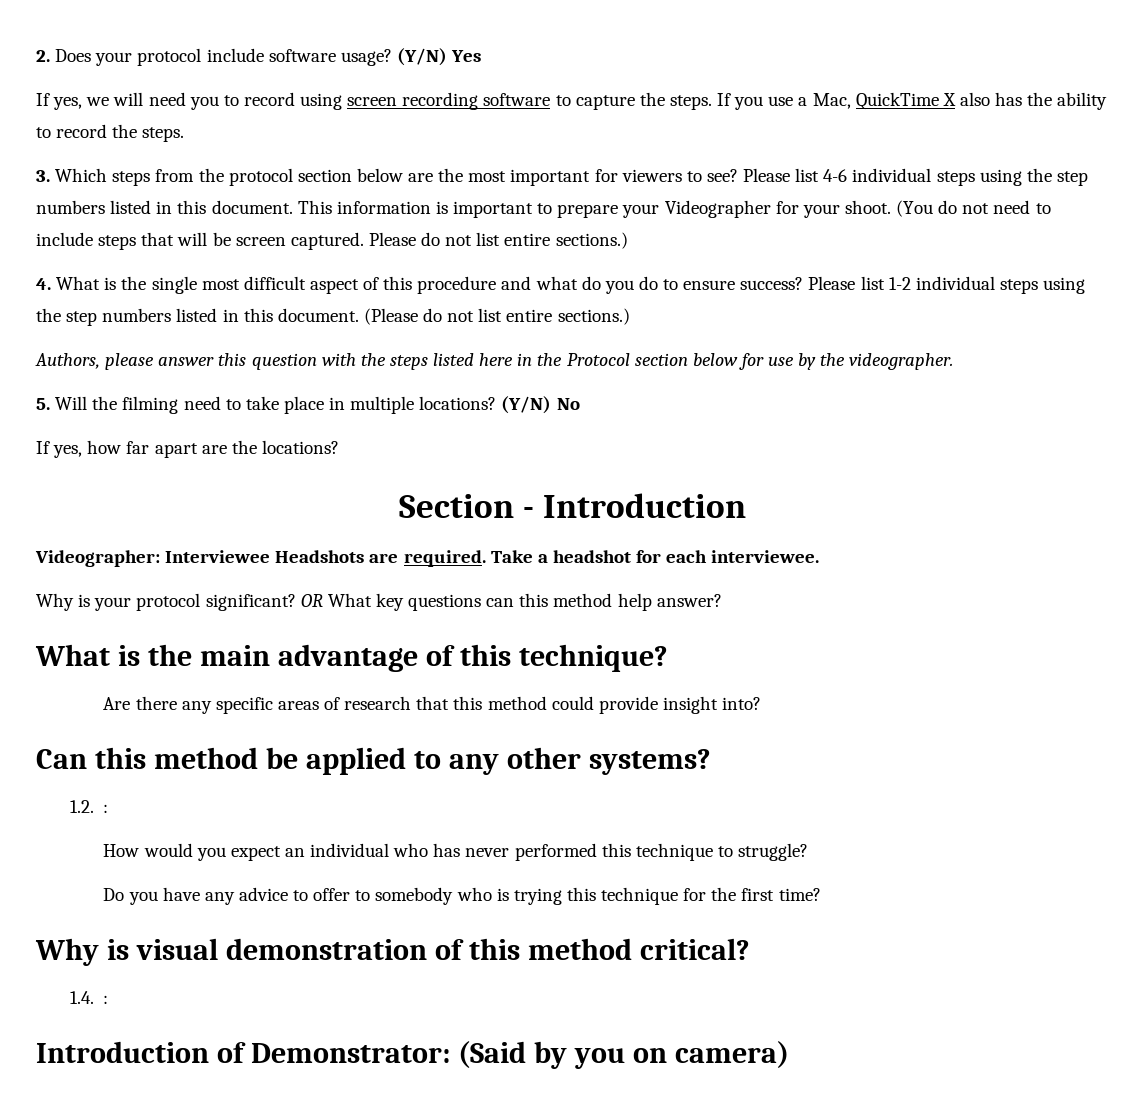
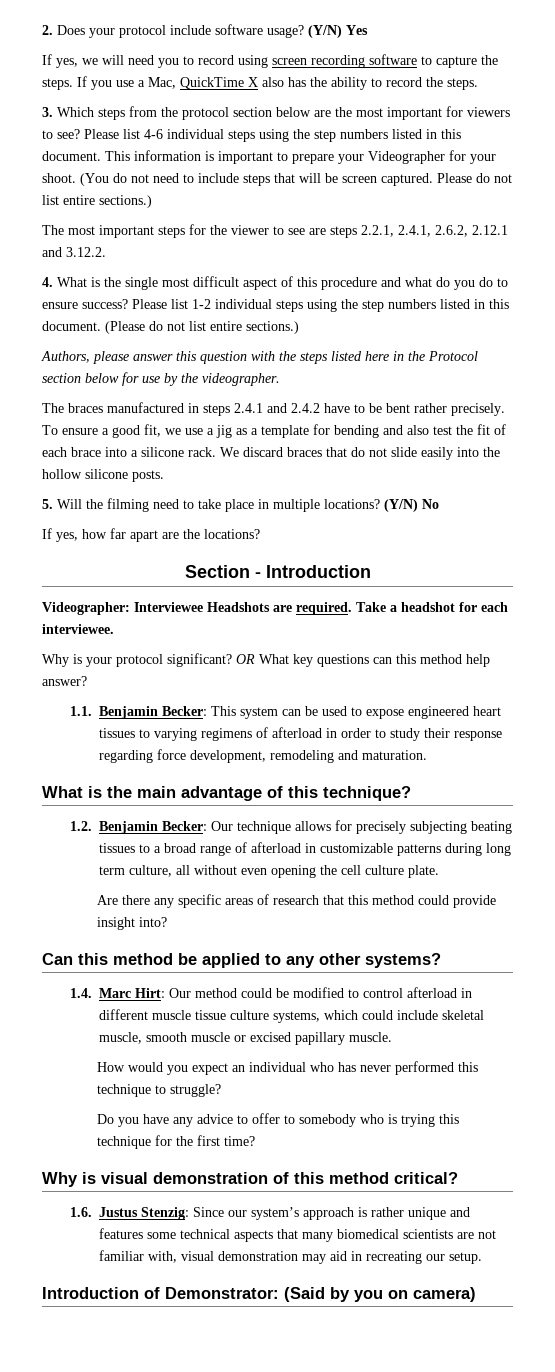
(628, 240) none -> [42,224,508,238] [42,247,106,257] // The most important steps for the viewer to see are steps 2.2.1, 2.4.1, 2.6.2, 2.12.1 and 3.12.2.
(954, 361) none -> [42,402,505,416] [42,424,506,438] [42,447,500,460] [42,469,164,482] // The braces manufactured in steps 2.4.1 and 2.4.2 have to be bent rather precisely. To ensure a good fit, we use a jig as a template for bending and also test the fit of each brace into a silicone rack. We discard braces that do not slide easily into the hollow silicone posts.
(722, 600) none -> [69,706,501,719] [98,727,502,741] [98,749,427,763] // 1.1. Benjamin Becker: This system can be used to expose engineered heart tissues to varying regimens of afterload in order to study their response regarding force development, remodeling and maturation.
(668, 658) none -> [69,820,512,834] [98,842,511,856] [98,865,439,878] // 1.2. Benjamin Becker: Our technique allows for precisely subjecting beating tissues to a broad range of afterload in customizable patterns during long term culture, all without even opening the cell culture plate.
[69,800,109,813] 1.2. : -> [69,987,472,998] [98,1009,484,1023] [98,1032,392,1045] 1.4. Marc Hirt: Our method could be modified to control afterload in different muscle tissue culture systems, which could include skeletal muscle, smooth muscle or excised papillary muscle.
[69,991,109,1004] 1.4. : -> [69,1207,470,1220] [98,1228,496,1242] [98,1250,482,1264] 1.6. Justus Stenzig: Since our system’s approach is rather unique and features some technical aspects that many biomedical scientists are not familiar with, visual demonstration may aid in recreating our setup.

